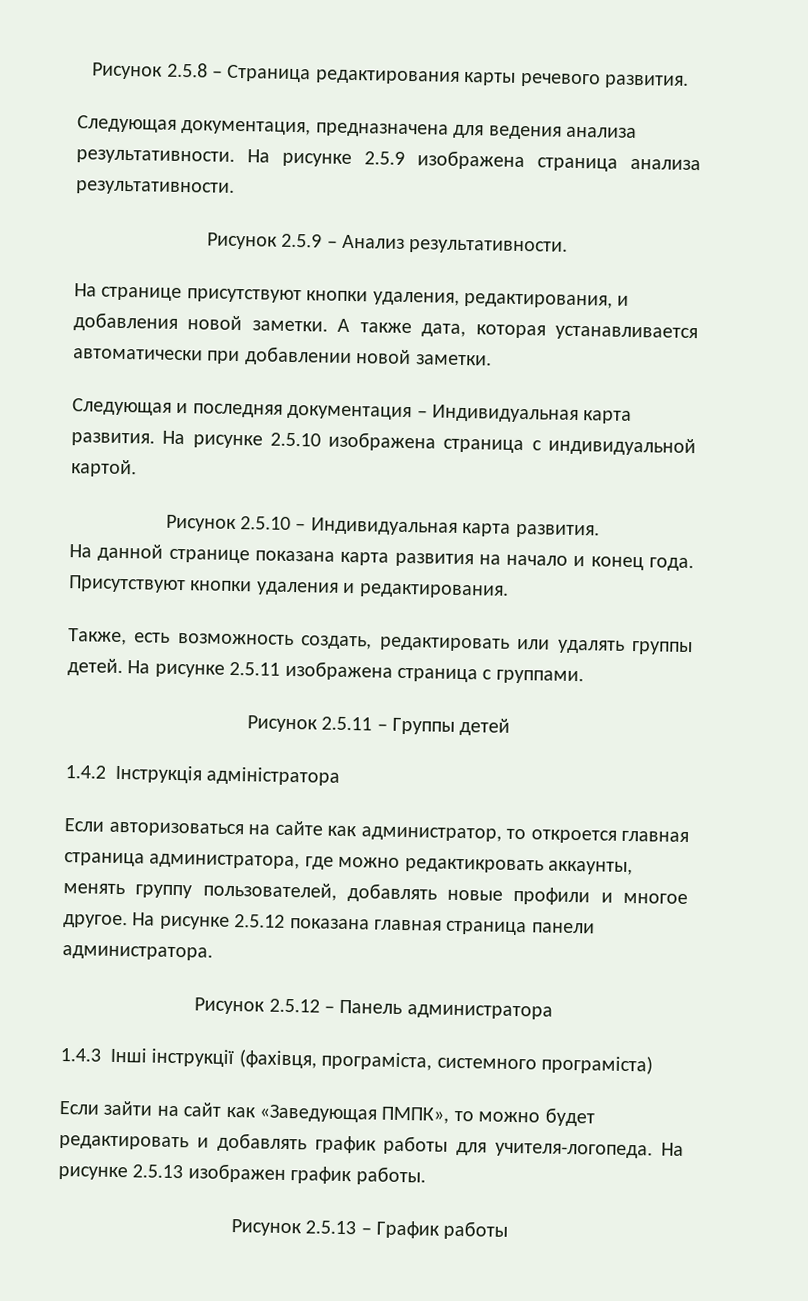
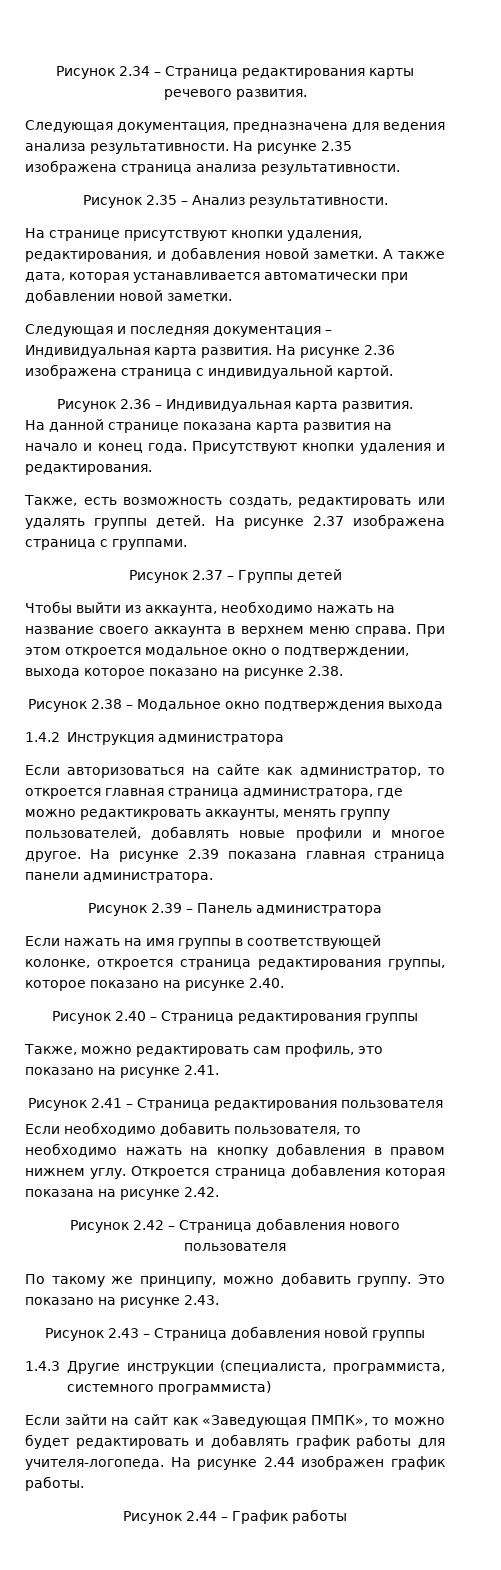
[92,62,208,80] Рисунок 2.5.8 -> [56,66,150,79] Рисунок 2.34
[364,151,405,165] 2.5.9 -> [321,141,352,151] 2.35
[281,233,323,248] 2.5.9 -> [145,195,177,205] 2.35
[269,432,321,447] 2.5.10 -> [364,345,395,355] 2.36
[239,516,291,530] 2.5.10 -> [120,399,151,409] 2.36
[229,661,281,676] 2.5.11 -> [312,516,344,526] 2.37
[321,716,373,731] 2.5.11 -> [191,570,223,580] 2.37
(511, 726) none -> [25,601,395,616] [25,624,446,637] [25,647,409,658] [25,666,343,679] [27,699,443,712] // Чтобы выйти из аккаунта, необходимо нажать на название своего аккаунта в верхнем меню справа. При этом откроется модальное окно о подтверждении, выхода которое показано на рисунке 2.38. // Рисунок 2.38 – Модальное окно подтверждения выхода
[115,764,341,786] Інструкція адміністратора -> [66,732,284,745] Инструкция администратора
[234,914,286,928] 2.5.12 -> [188,849,219,859] 2.39
[268,998,320,1013] 2.5.12 -> [151,903,182,913] 2.39
[60,1047,653,1075] 1.4.3 Інші інструкції (фахівця, програміста, системного програміста) -> [25,935,381,949] [25,959,445,970] [25,978,284,991] [52,1011,418,1024] [24,1043,383,1057] [25,1065,219,1078] [27,1098,443,1111] [25,1122,361,1136] [25,1143,445,1158] [25,1164,445,1179] [25,1187,219,1200] [70,1218,400,1233] [184,1243,286,1251] [25,1272,445,1287] [25,1295,219,1308] [45,1326,425,1341] [25,1360,445,1374] [66,1381,271,1395] Если нажать на имя группы в соответствующей колонке, откроется страница редактирования группы, которое показано на рисунке 2.40. // Рисунок 2.40 – Страница редактирования группы // Также, можно редактировать сам профиль, это показано на рисунке 2.41. // Рисунок 2.41 – Страница редактирования пользователя // Если необходимо добавить пользователя, то необходимо нажать на кнопку добавления в правом нижнем углу. Откроется страница добавления которая показана на рисунке 2.42. // Рисунок 2.42 – Страница добавления нового пользователя // По такому же принципу, можно добавить группу. Это показано на рисунке 2.43. // Рисунок 2.43 – Страница добавления новой группы // 1.4.3 Другие инструкции (специалиста, программиста, системного программиста)
[132,1164,184,1179] 2.5.13 -> [263,1457,295,1467] 2.44
[305,1220,357,1235] 2.5.13 -> [186,1511,217,1521] 2.44

